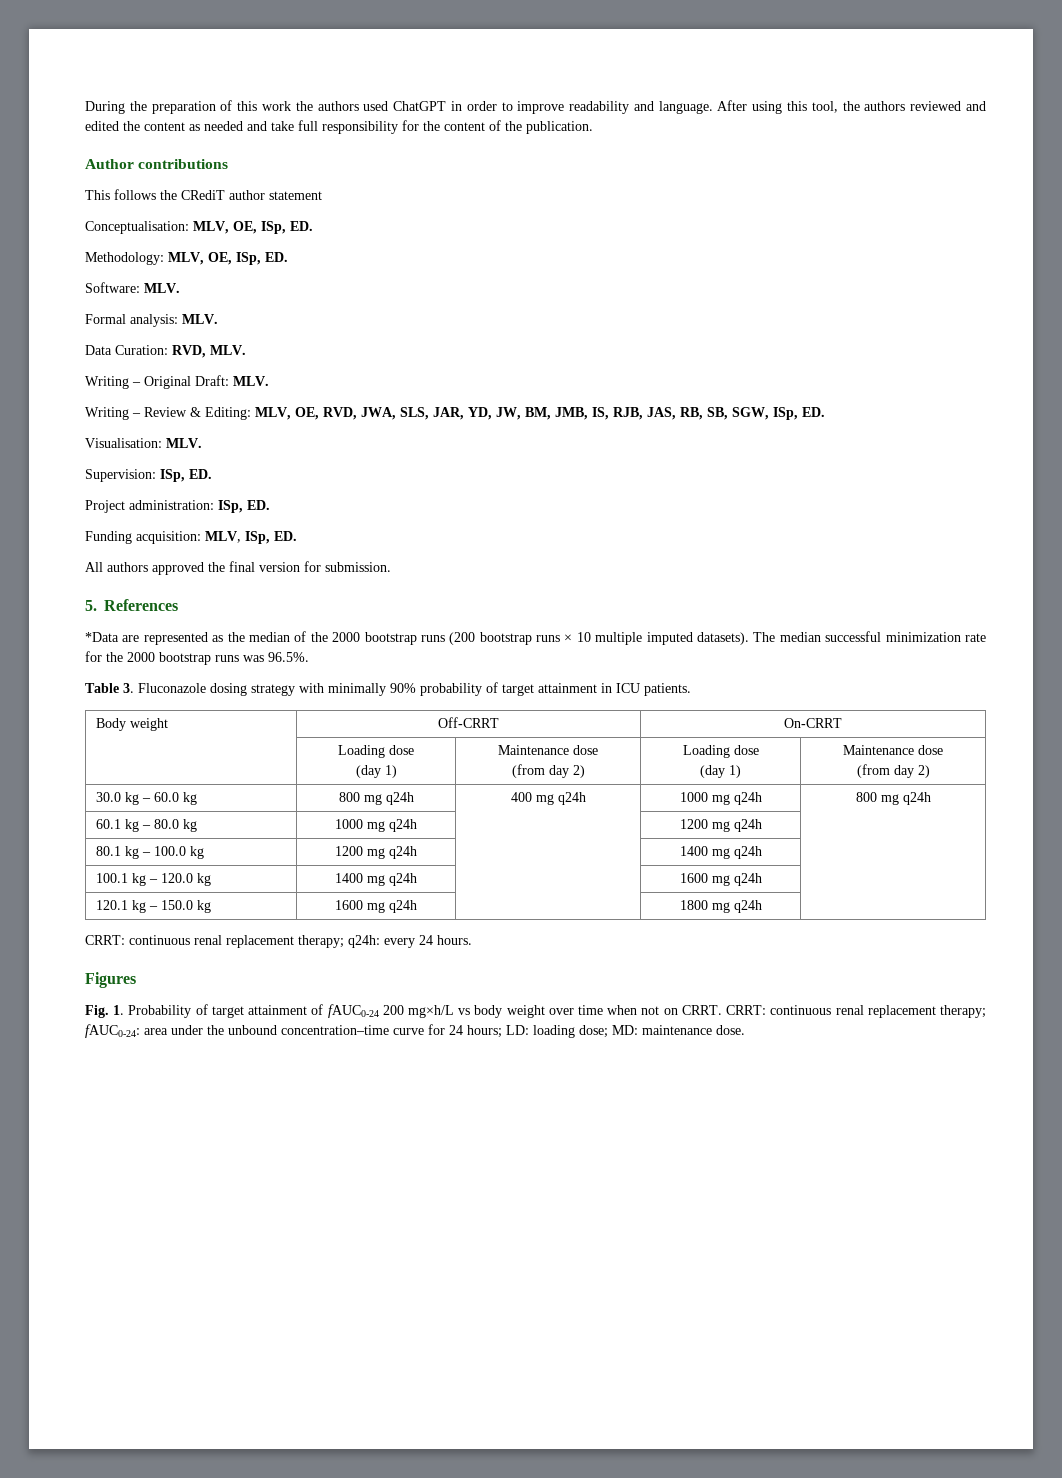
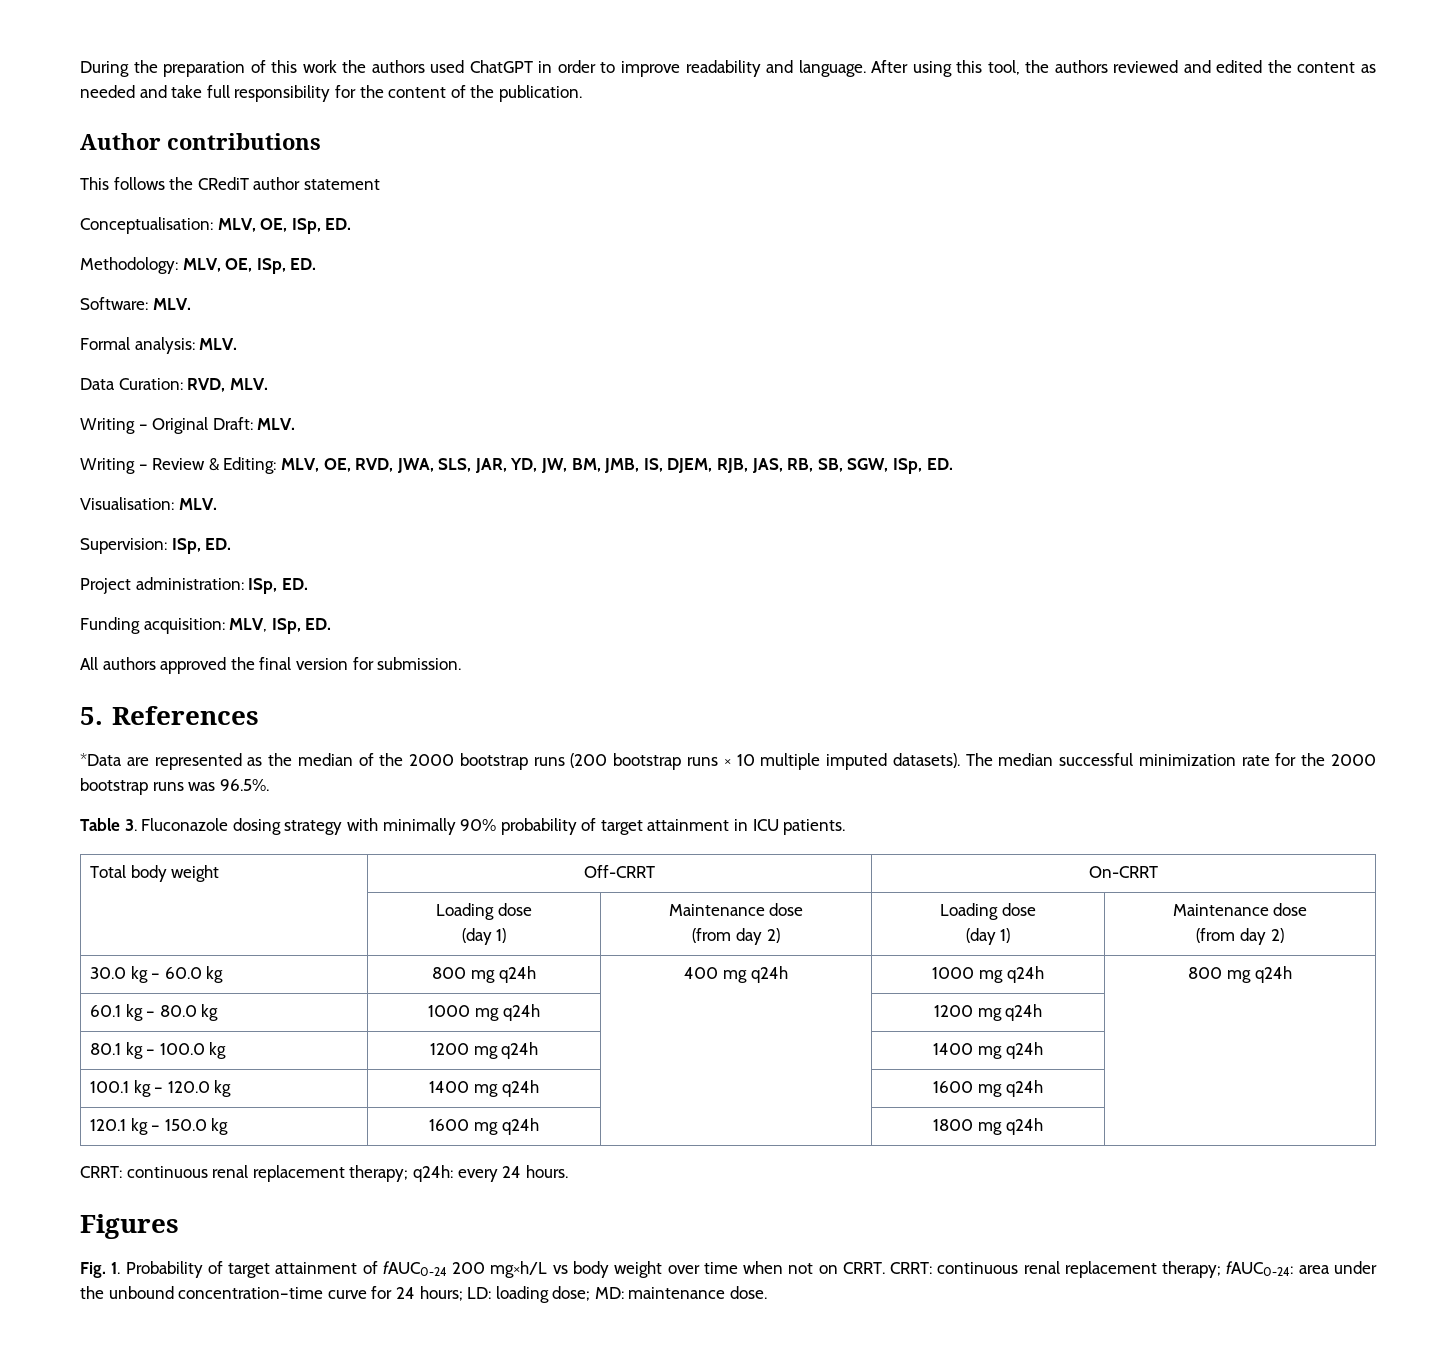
(609, 413) none -> [667,458,713,473] DJEM,
[95,718,126,731] Body -> [90,865,167,882] Total body

